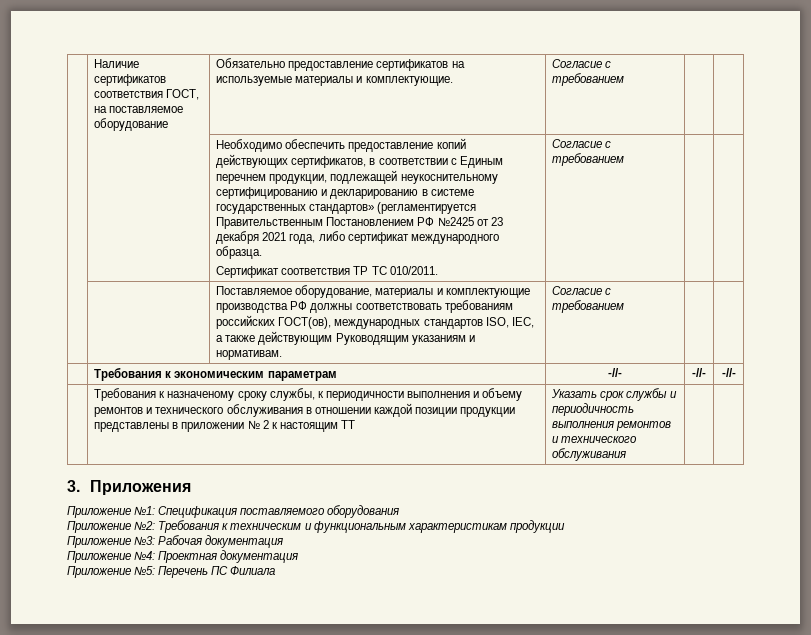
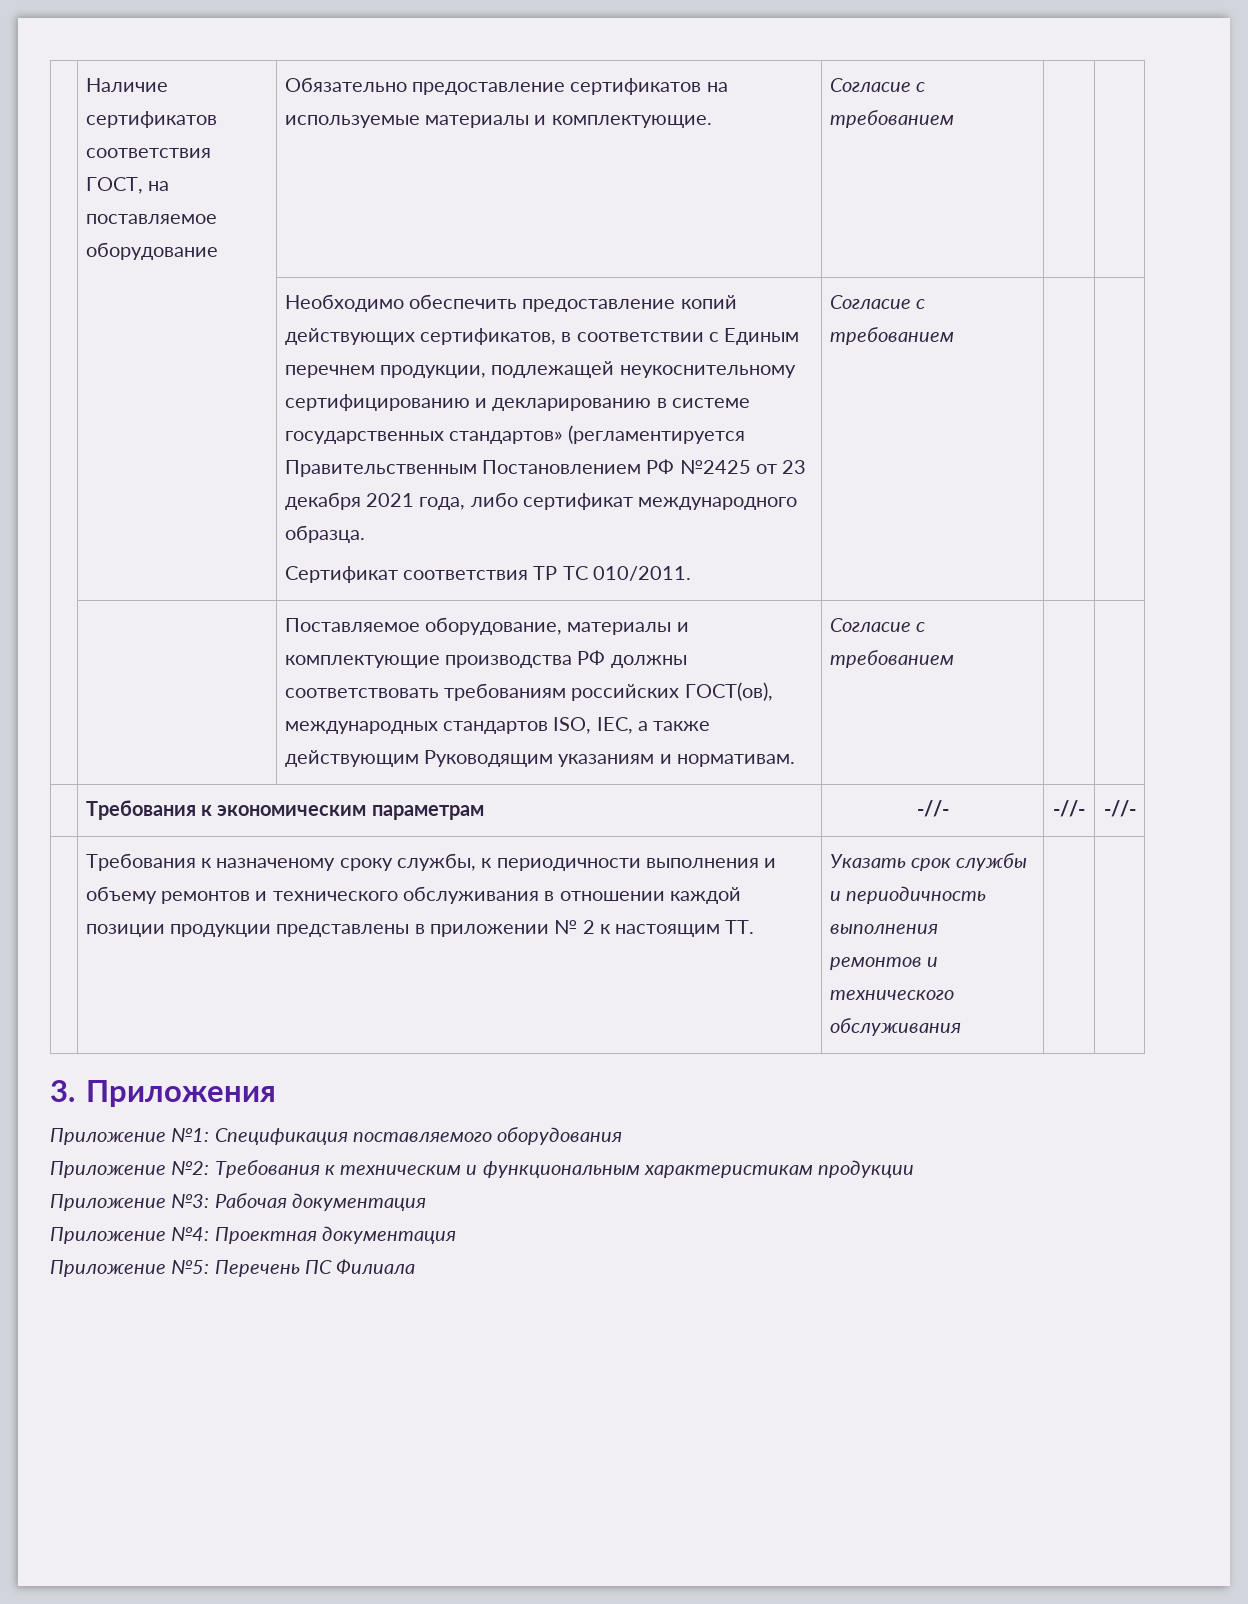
[340,420,355,429] ТТ -> [725,920,755,934] ТТ.

